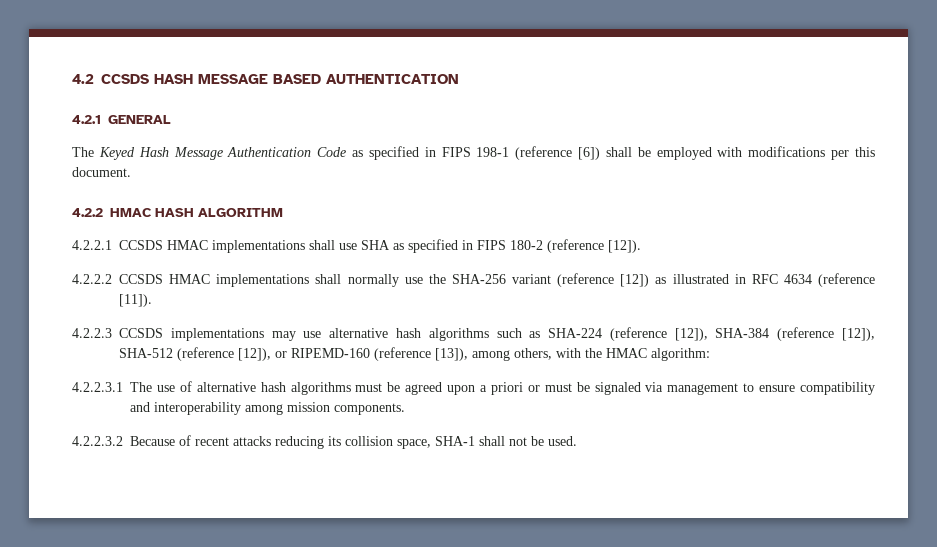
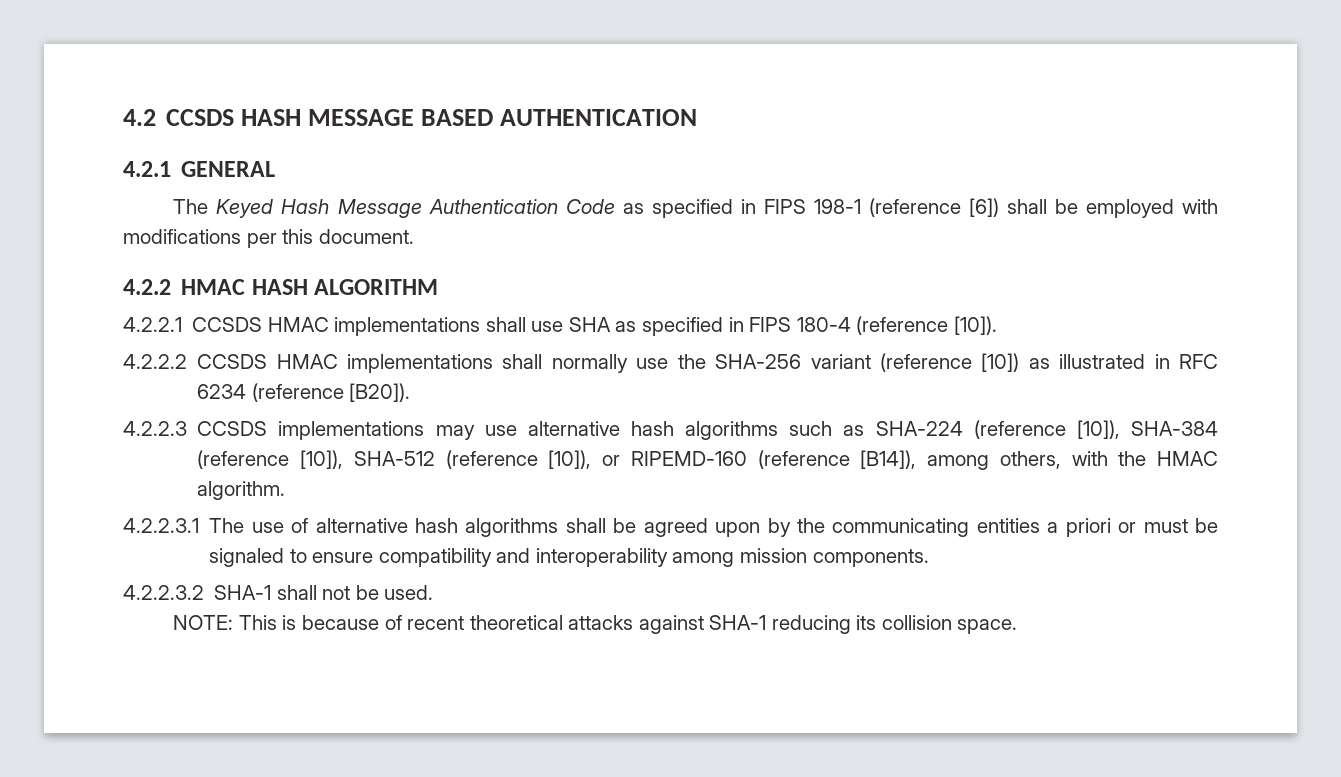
[510,239,641,253] 180-2 (reference [12]). -> [796,316,997,335] 180-4 (reference [10]).
[620,274,650,287] [12]) -> [981,353,1020,372] [10])
[783,273,875,287] [119,294,152,307] 4634 (reference [11]). -> [197,383,411,402] 6234 (reference [B20]).
[674,328,708,341] [12]), -> [1076,420,1120,439] [10]),
[842,328,876,341] [12]), -> [300,450,343,469] [10]),
[238,348,271,361] [12]), -> [548,450,592,469] [10]),
[435,348,468,361] [13]), -> [860,450,917,469] [B14]),
[651,348,710,361] algorithm: -> [197,481,286,500] algorithm.
[355,383,383,392] must -> [565,518,606,533] shall
(476, 390) none -> [767,518,1040,537] by the communicating entities
[645,382,739,395] via management -> (285, 557) none
[130,435,431,449] Because of recent attacks reducing its collision space, -> (204, 592) none
(577, 441) none -> [173,615,1018,634] // NOTE: This is because of recent theoretical attacks against SHA-1 reducing its collision space.

